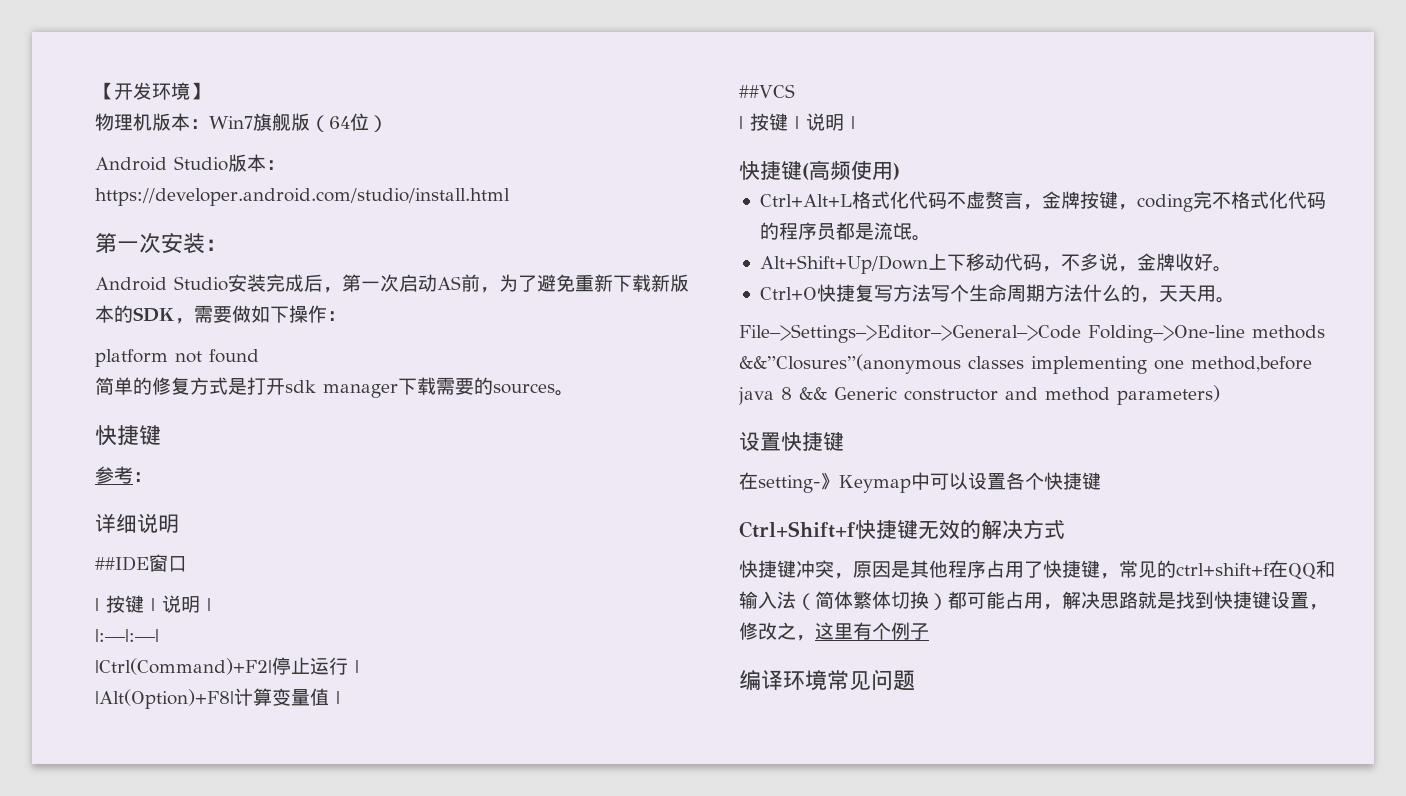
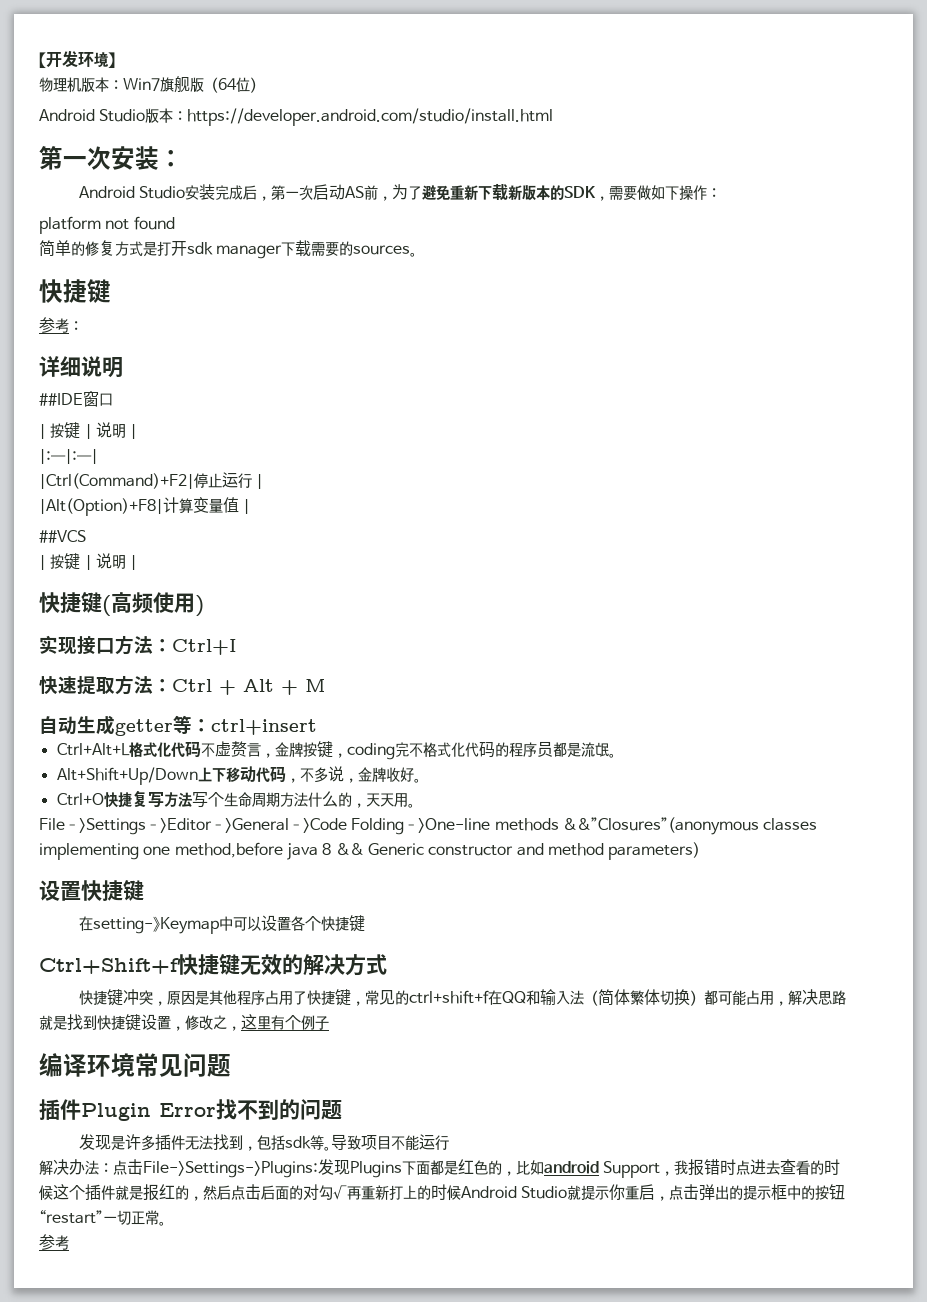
(900, 171) none -> [39,635,237,655] [39,675,326,695] [39,715,317,736] // 实现接口方法：Ctrl+I // 快速提取方法：Ctrl + Alt + M // 自动生成getter等：ctrl+insert
(915, 680) none -> [39,1099,342,1121] [79,1134,450,1151] [39,1159,841,1178] [38,1184,846,1201] [39,1210,166,1226] [39,1234,69,1250] // 插件Plugin Error找不到的问题 // 发现是许多插件无法找到，包括sdk等。导致项目不能运行 // 解决办法：点击File->Settings->Plugins:发现Plugins下面都是红色的，比如android Support，我报错时点进去查看的时候这个插件就是报红的，然后点击后面的对勾√再重新打上的时候Android Studio就提示你重启，点击弹出的提示框中的按钮“restart”一切正常。 // 参考

